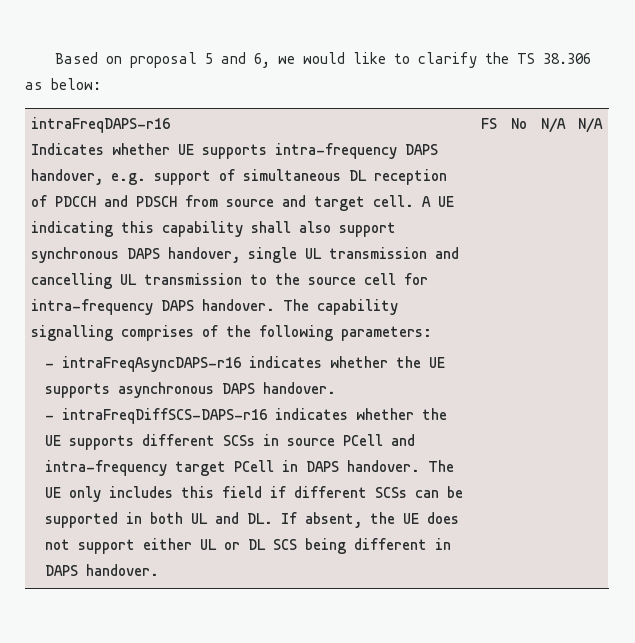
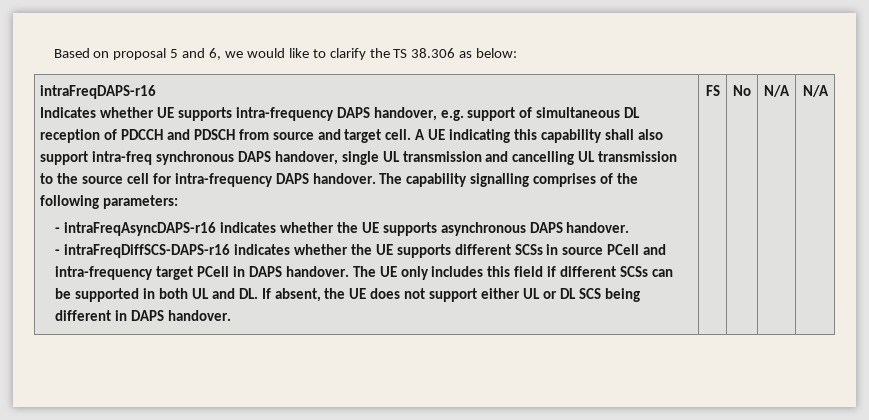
(397, 229) none -> [92,151,153,165] intra-freq

